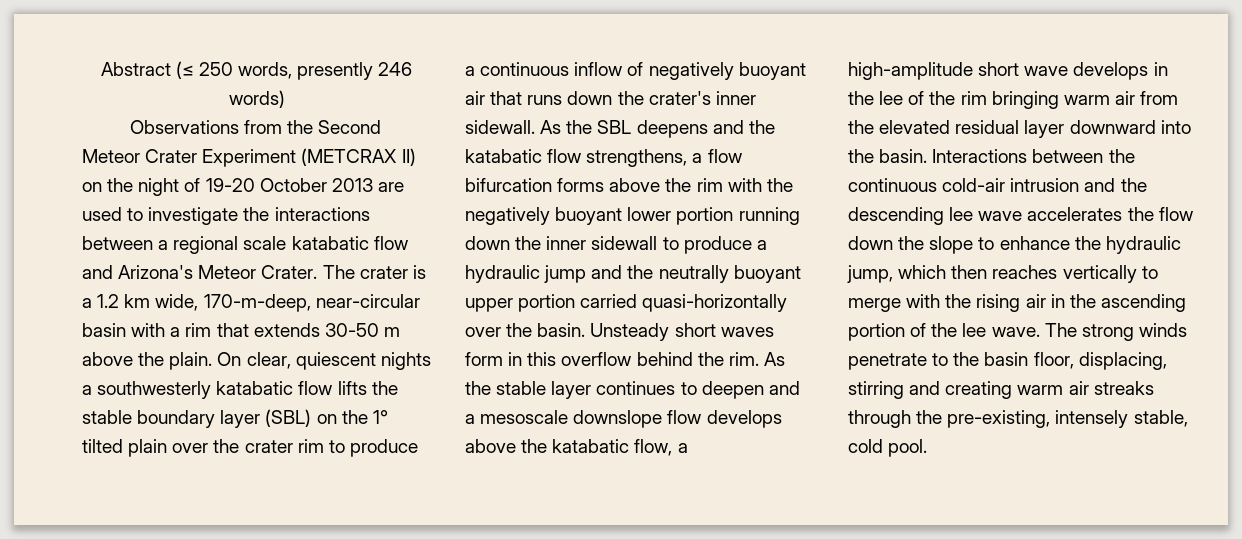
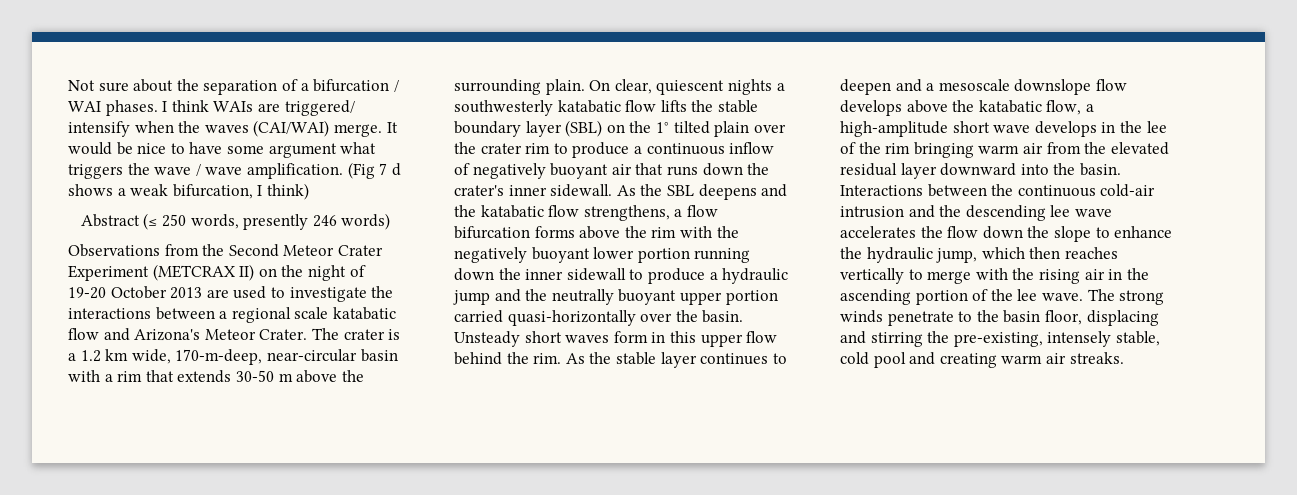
(100, 69) none -> [68,79,399,95] [68,100,355,116] [68,120,398,137] [68,142,377,158] [68,162,401,179] [68,183,309,200] Not sure about the separation of a bifurcation / WAI phases. I think WAIs are triggered/ intensify when the waves (CAI/WAI) merge. It would be nice to have some argument what triggers the wave / wave amplification. (Fig 7 d shows a weak bifurcation, I think) //
(165, 359) none -> [454,79,541,95] surrounding
[561,352,632,366] overflow -> [700,331,778,347] upper flow
[1078,352,1167,370] [848,381,1154,399] [848,410,911,428] displacing, stirring and creating warm air streaks through -> [1086,310,1159,326] [840,331,923,347] displacing and stirring
[888,439,928,457] pool. -> [873,352,1124,368] pool and creating warm air streaks.

